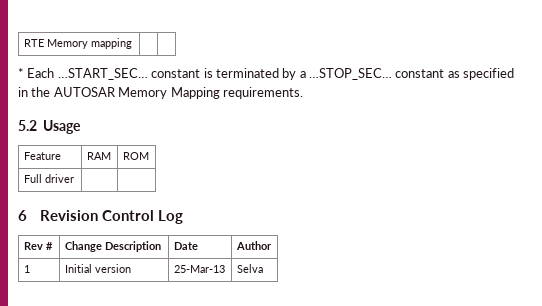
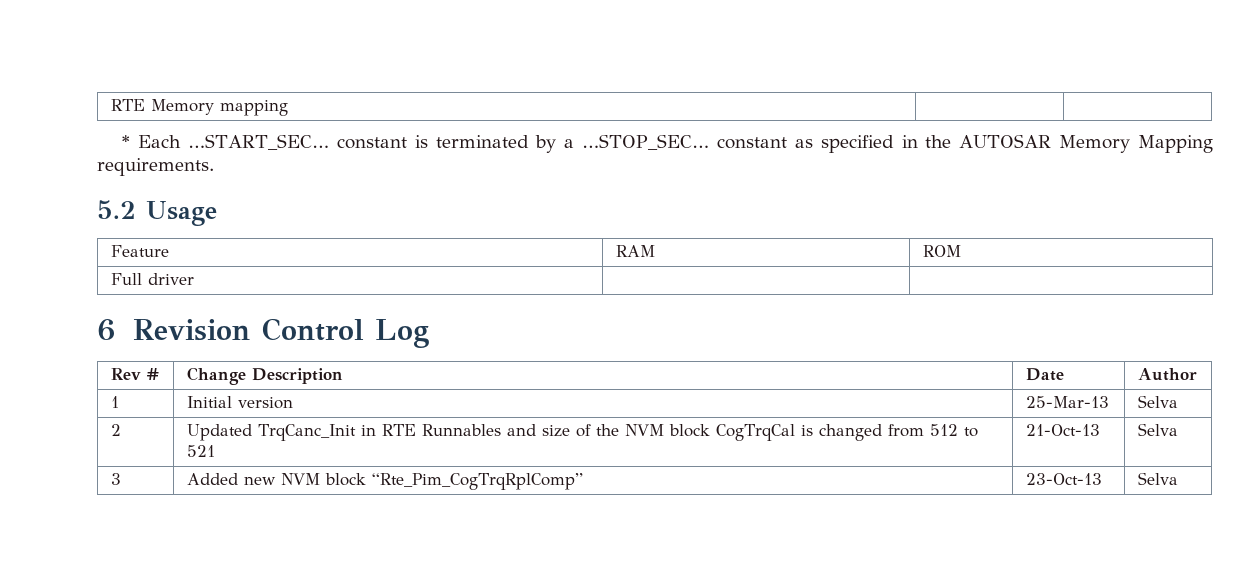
(263, 268) none -> [110,424,121,436] [186,424,978,441] [186,445,215,457] [1025,424,1100,436] [1137,423,1178,436] [110,473,121,485] [186,473,583,490] [1025,473,1102,485] [1137,472,1178,485] // 2 | Updated TrqCanc_Init in RTE Runnables and size of the NVM block CogTrqCal is changed from 512 to 521 | 21-Oct-13 | Selva // 3 | Added new NVM block “Rte_Pim_CogTrqRplComp” | 23-Oct-13 | Selva

